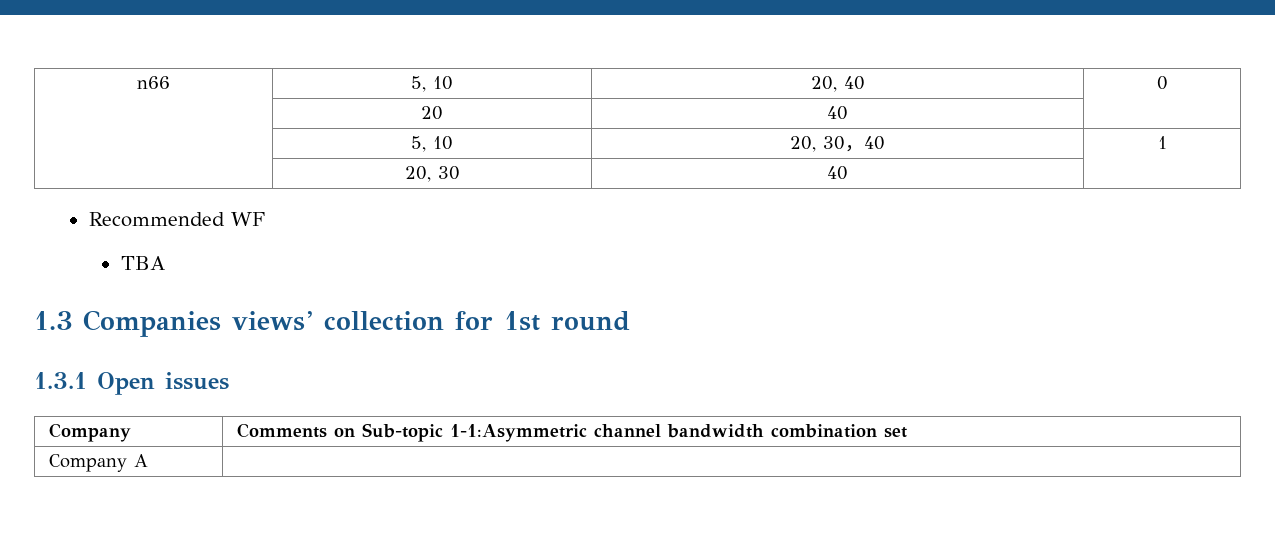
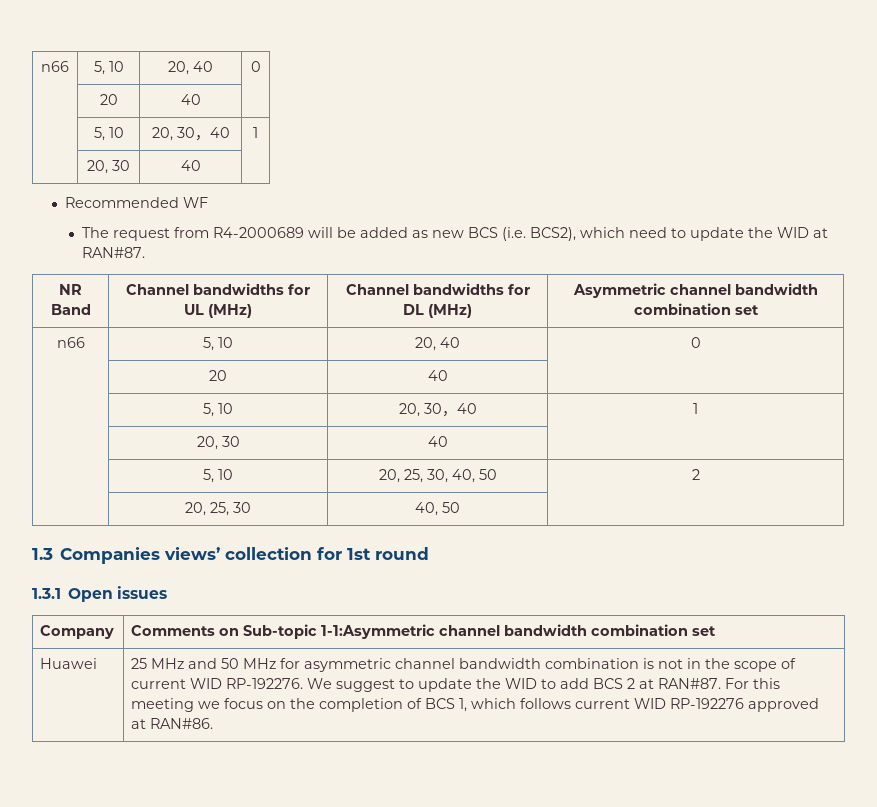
[120,256,165,270] TBA -> [82,227,829,241] [82,247,146,258] [59,284,82,295] [50,304,91,315] [126,283,310,295] [184,304,252,318] [345,283,530,295] [403,304,472,318] [572,283,818,298] [633,303,759,315] [56,337,85,348] [203,337,233,351] [415,337,460,351] [690,337,701,348] [209,370,227,381] [427,370,448,381] [203,403,233,417] [398,403,477,417] [693,403,698,414] [196,436,240,450] [427,436,448,447] [203,469,233,483] [378,469,497,483] [691,469,700,480] [185,502,251,516] [415,502,460,516] The request from R4-2000689 will be added as new BCS (i.e. BCS2), which need to update the WID at RAN#87. // NR Band | Channel bandwidths for UL (MHz) | Channel bandwidths for DL (MHz) | Asymmetric channel bandwidth combination set // n66 | 5, 10 | 20, 40 | 0 // | 20 | 40 | // | 5, 10 | 20, 30，40 | 1 // | 20, 30 | 40 | // | 5, 10 | 20, 25, 30, 40, 50 | 2 // | 20, 25, 30 | 40, 50 |
[49,454,149,472] Company A | -> [40,658,98,669] [131,658,797,672] [131,678,781,692] [131,698,820,712] [131,718,214,729] Huawei | 25 MHz and 50 MHz for asymmetric channel bandwidth combination is not in the scope of current WID RP-192276. We suggest to update the WID to add BCS 2 at RAN#87. For this meeting we focus on the completion of BCS 1, which follows current WID RP-192276 approved at RAN#86.

